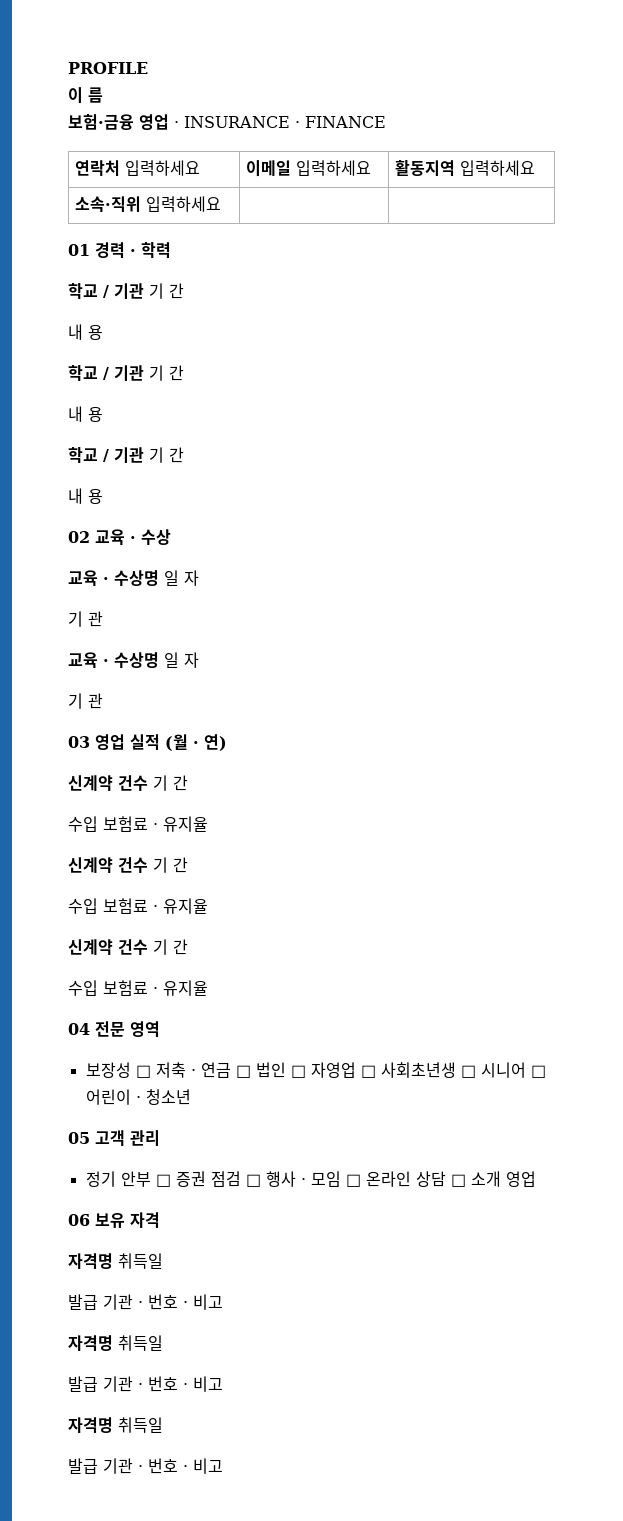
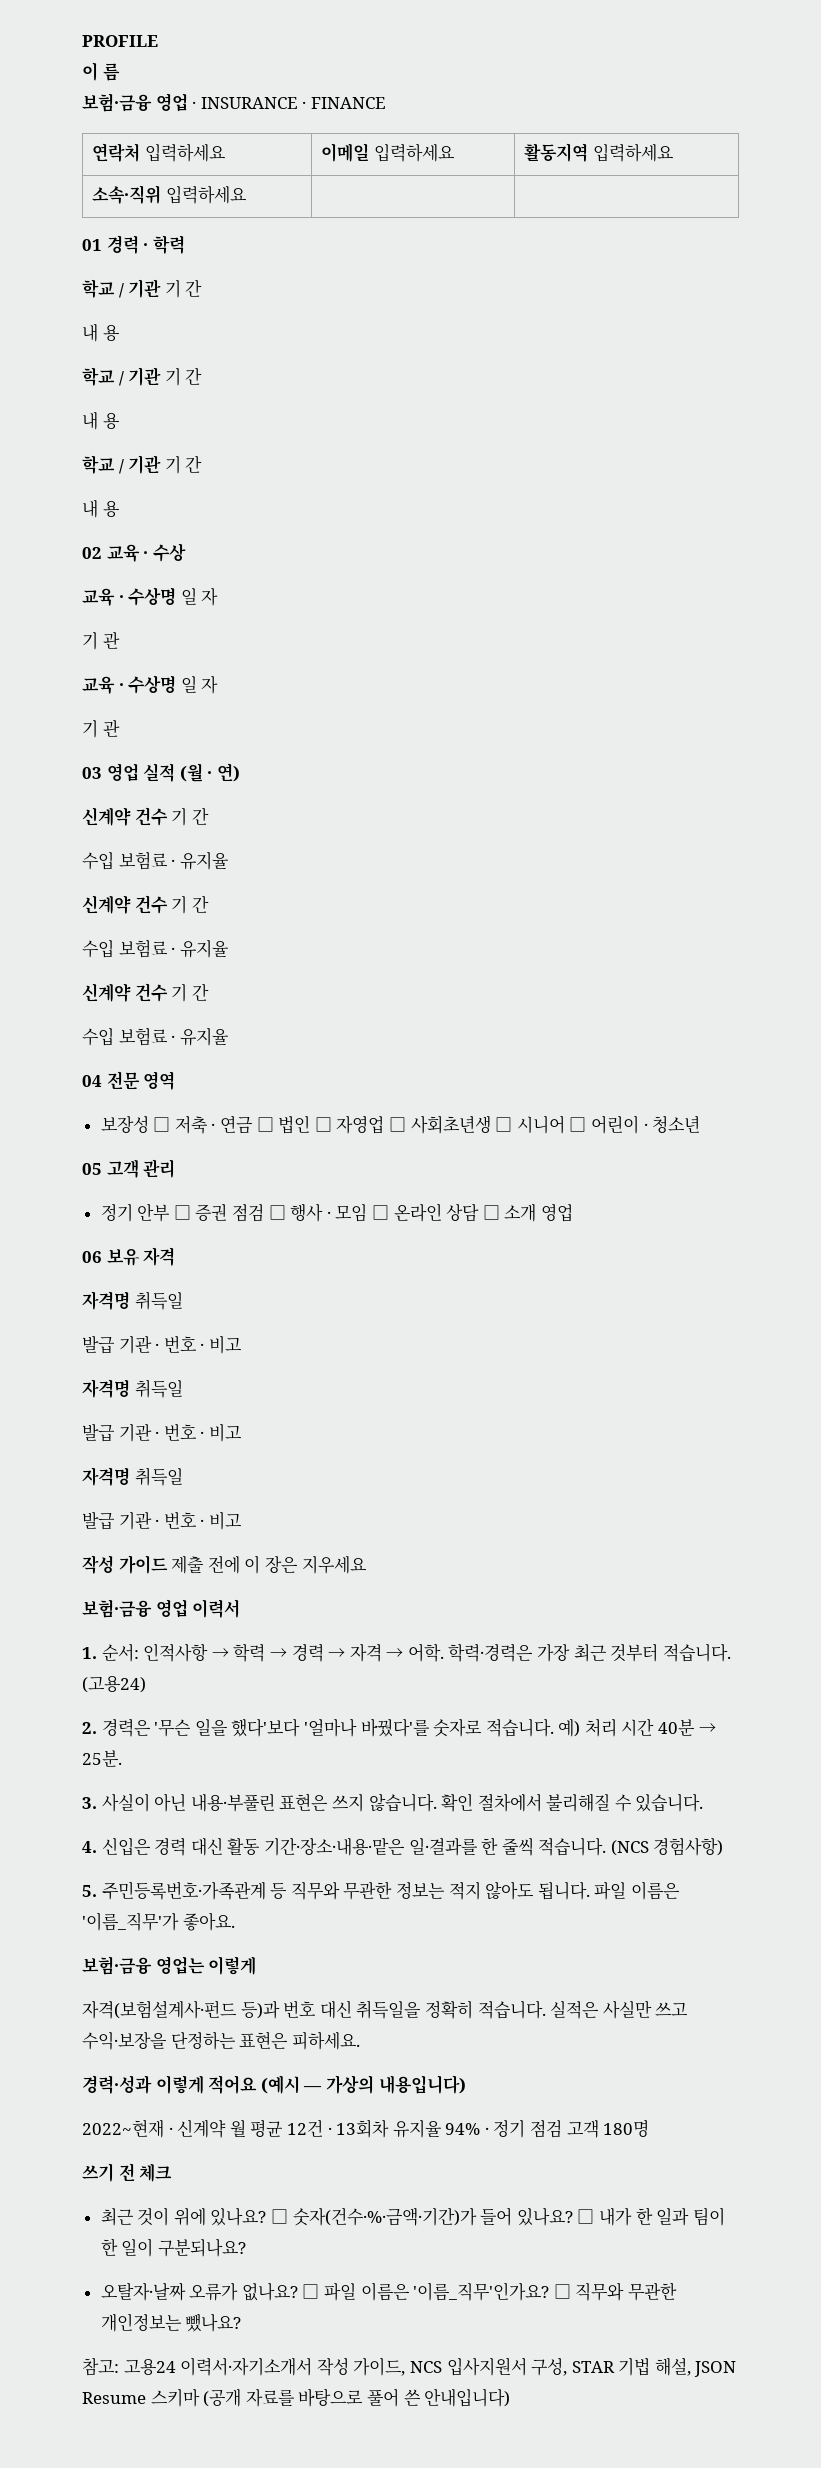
(223, 1466) none -> [82,1555,367,1574] [82,1599,241,1618] [82,1643,731,1662] [82,1676,146,1693] [82,1718,716,1737] [82,1750,122,1767] [82,1793,704,1812] [82,1837,724,1856] [82,1881,680,1900] [82,1912,235,1931] [82,1956,257,1975] [82,2000,689,2019] [82,2031,360,2050] [82,2075,466,2094] [82,2119,650,2138] [82,2163,173,2182] [100,2207,725,2226] [100,2238,246,2257] [100,2282,678,2301] [100,2313,242,2332] [82,2357,737,2377] [82,2388,511,2407] // 작성 가이드 제출 전에 이 장은 지우세요 // 보험·금융 영업 이력서 // 1. 순서: 인적사항 → 학력 → 경력 → 자격 → 어학. 학력·경력은 가장 최근 것부터 적습니다. (고용24) // 2. 경력은 '무슨 일을 했다'보다 '얼마나 바꿨다'를 숫자로 적습니다. 예) 처리 시간 40분 → 25분. // 3. 사실이 아닌 내용·부풀린 표현은 쓰지 않습니다. 확인 절차에서 불리해질 수 있습니다. // 4. 신입은 경력 대신 활동 기간·장소·내용·맡은 일·결과를 한 줄씩 적습니다. (NCS 경험사항) // 5. 주민등록번호·가족관계 등 직무와 무관한 정보는 적지 않아도 됩니다. 파일 이름은 '이름_직무'가 좋아요. // 보험·금융 영업는 이렇게 // 자격(보험설계사·펀드 등)과 번호 대신 취득일을 정확히 적습니다. 실적은 사실만 쓰고 수익·보장을 단정하는 표현은 피하세요. // 경력·성과 이렇게 적어요 (예시 — 가상의 내용입니다) // 2022~현재 · 신계약 월 평균 12건 · 13회차 유지율 94% · 정기 점검 고객 180명 // 쓰기 전 체크 // 최근 것이 위에 있나요? □ 숫자(건수·%·금액·기간)가 들어 있나요? □ 내가 한 일과 팀이 한 일이 구분되나요? // 오탈자·날짜 오류가 없나요? □ 파일 이름은 '이름_직무'인가요? □ 직무와 무관한 개인정보는 뺐나요? // 참고: 고용24 이력서·자기소개서 작성 가이드, NCS 입사지원서 구성, STAR 기법 해설, JSON Resume 스키마 (공개 자료를 바탕으로 풀어 쓴 안내입니다)

